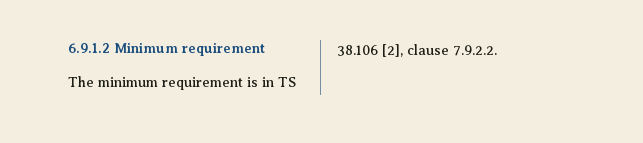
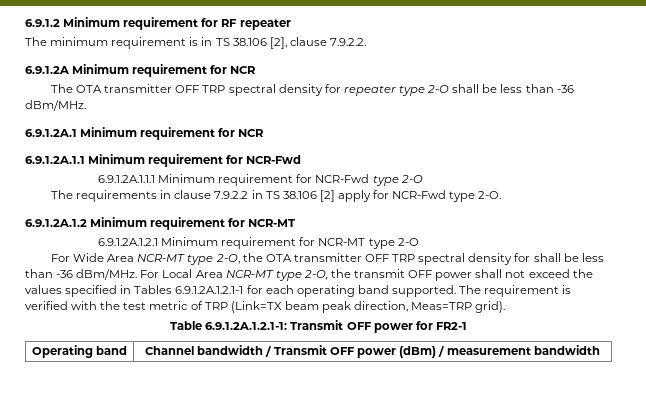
(265, 49) none -> [201,18,291,30] for RF repeater
(497, 50) none -> [25,64,257,77] [51,84,574,96] [25,100,86,111] [25,127,265,140] [25,154,302,167] [98,174,423,186] [51,190,502,202] [25,217,297,230] [98,237,419,249] [51,253,604,265] [25,269,593,281] [25,285,572,297] [25,301,506,313] [170,320,467,333] [31,345,128,358] [144,345,601,358] // 6.9.1.2A Minimum requirement for NCR // The OTA transmitter OFF TRP spectral density for repeater type 2-O shall be less than -36 dBm/MHz. // 6.9.1.2A.1 Minimum requirement for NCR // 6.9.1.2A.1.1 Minimum requirement for NCR-Fwd // 6.9.1.2A.1.1.1 Minimum requirement for NCR-Fwd type 2-O // The requirements in clause 7.9.2.2 in TS 38.106 [2] apply for NCR-Fwd type 2-O. // 6.9.1.2A.1.2 Minimum requirement for NCR-MT // 6.9.1.2A.1.2.1 Minimum requirement for NCR-MT type 2-O // For Wide Area NCR-MT type 2-O, the OTA transmitter OFF TRP spectral density for shall be less than -36 dBm/MHz. For Local Area NCR-MT type 2-O, the transmit OFF power shall not exceed the values specified in Tables 6.9.1.2A.1.2.1-1 for each operating band supported. The requirement is verified with the test metric of TRP (Link=TX beam peak direction, Meas=TRP grid). // Table 6.9.1.2A.1.2.1-1: Transmit OFF power for FR2-1 // Operating band | Channel bandwidth / Transmit OFF power (dBm) / measurement bandwidth

